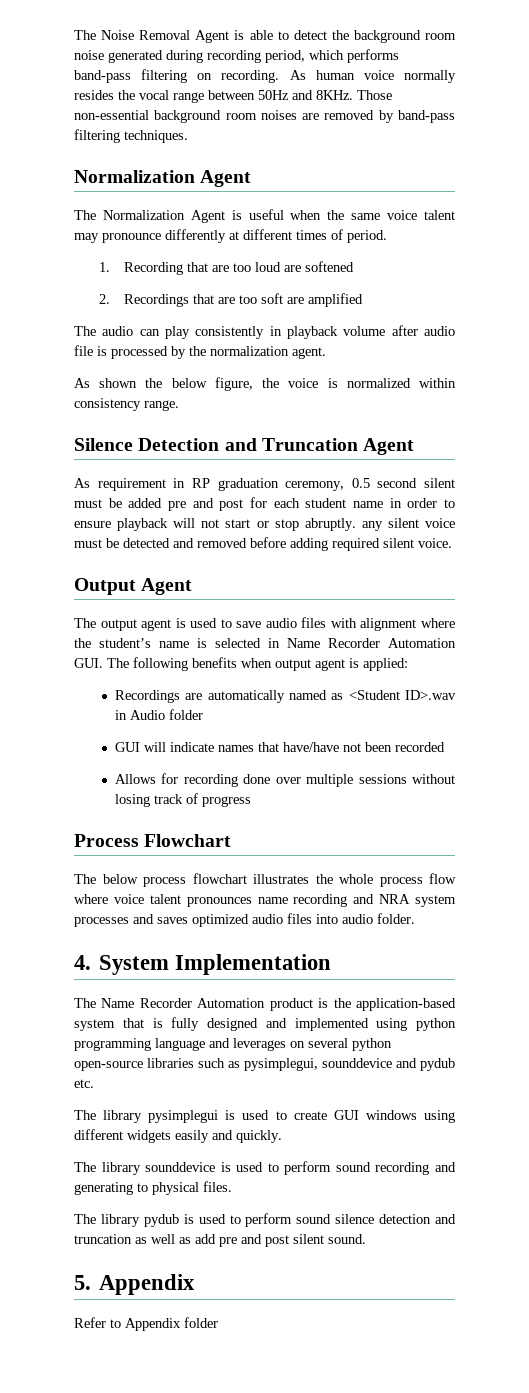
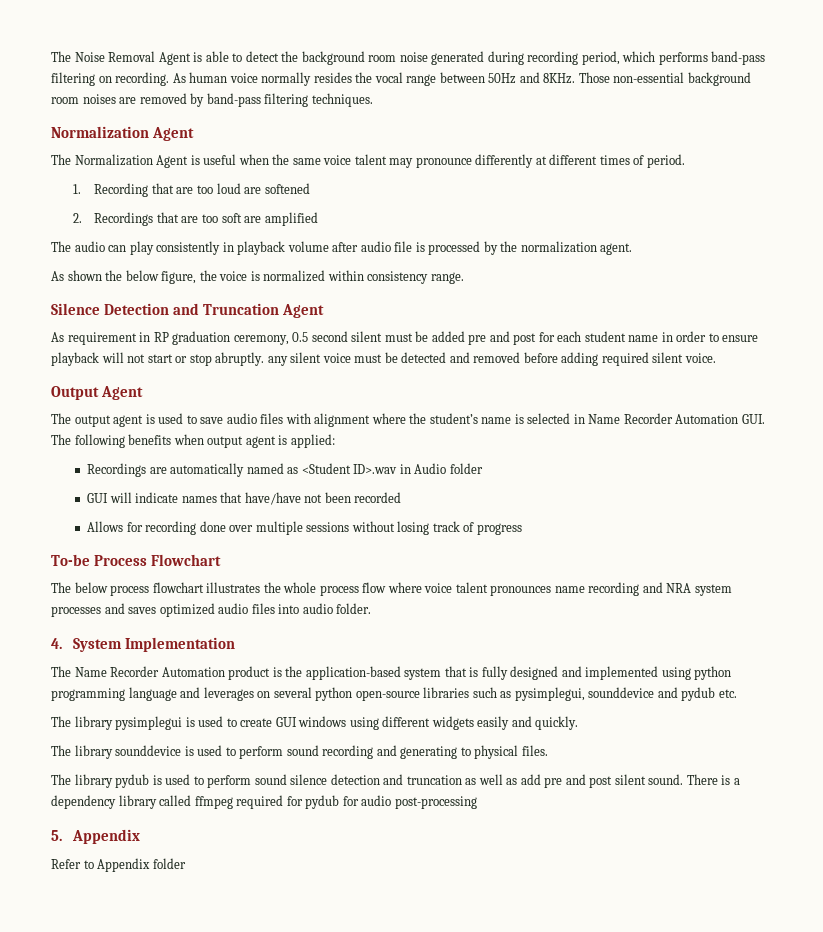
(251, 801) none -> [51,554,90,566] To-be
(366, 1239) none -> [686,774,740,785] [51,795,477,809] There is a dependency library called ffmpeg required for pydub for audio post-processing

